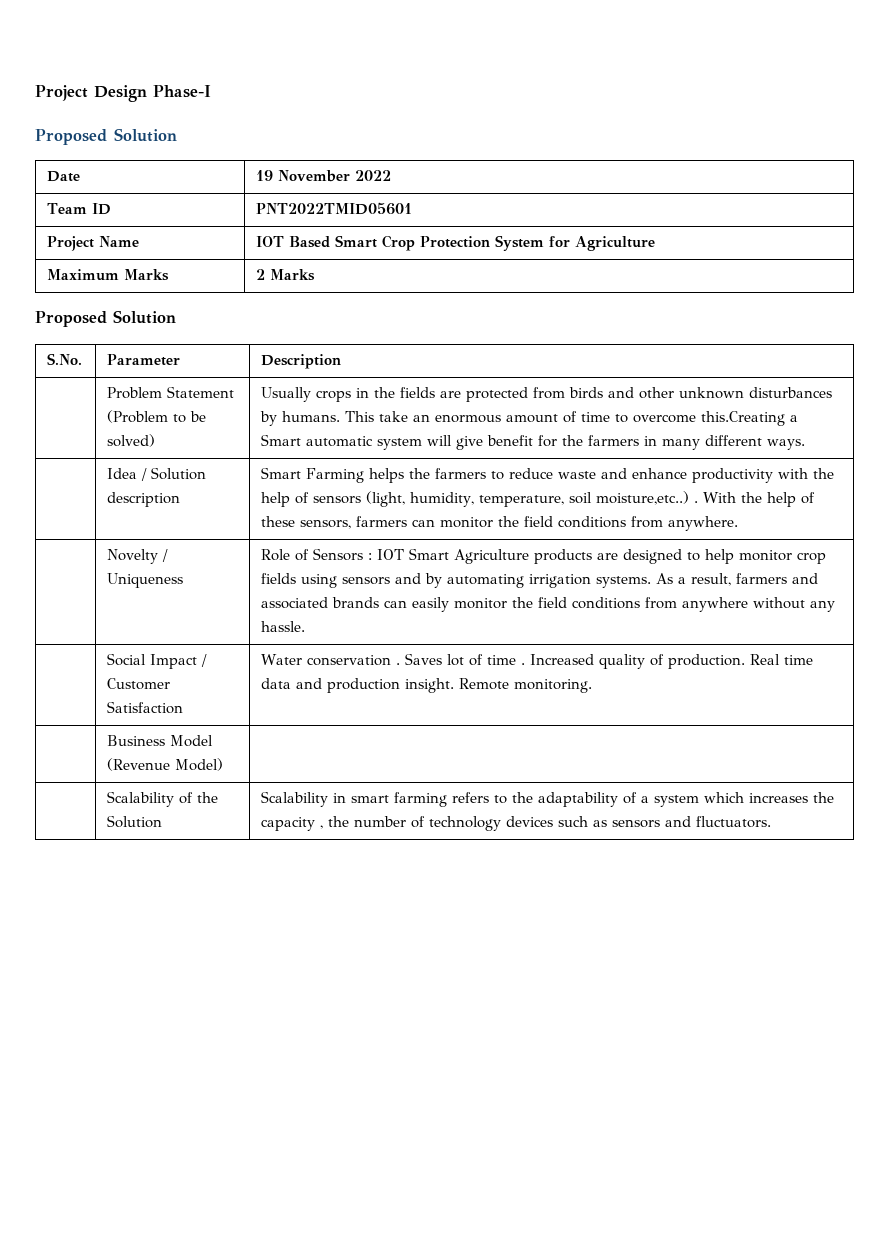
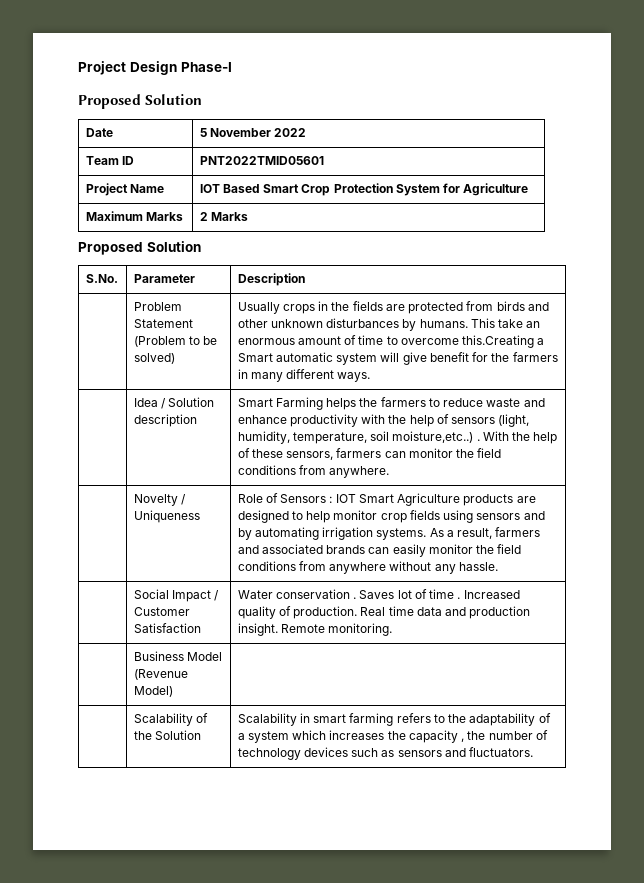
[256,170,274,181] 19 -> [199,128,207,137] 5

